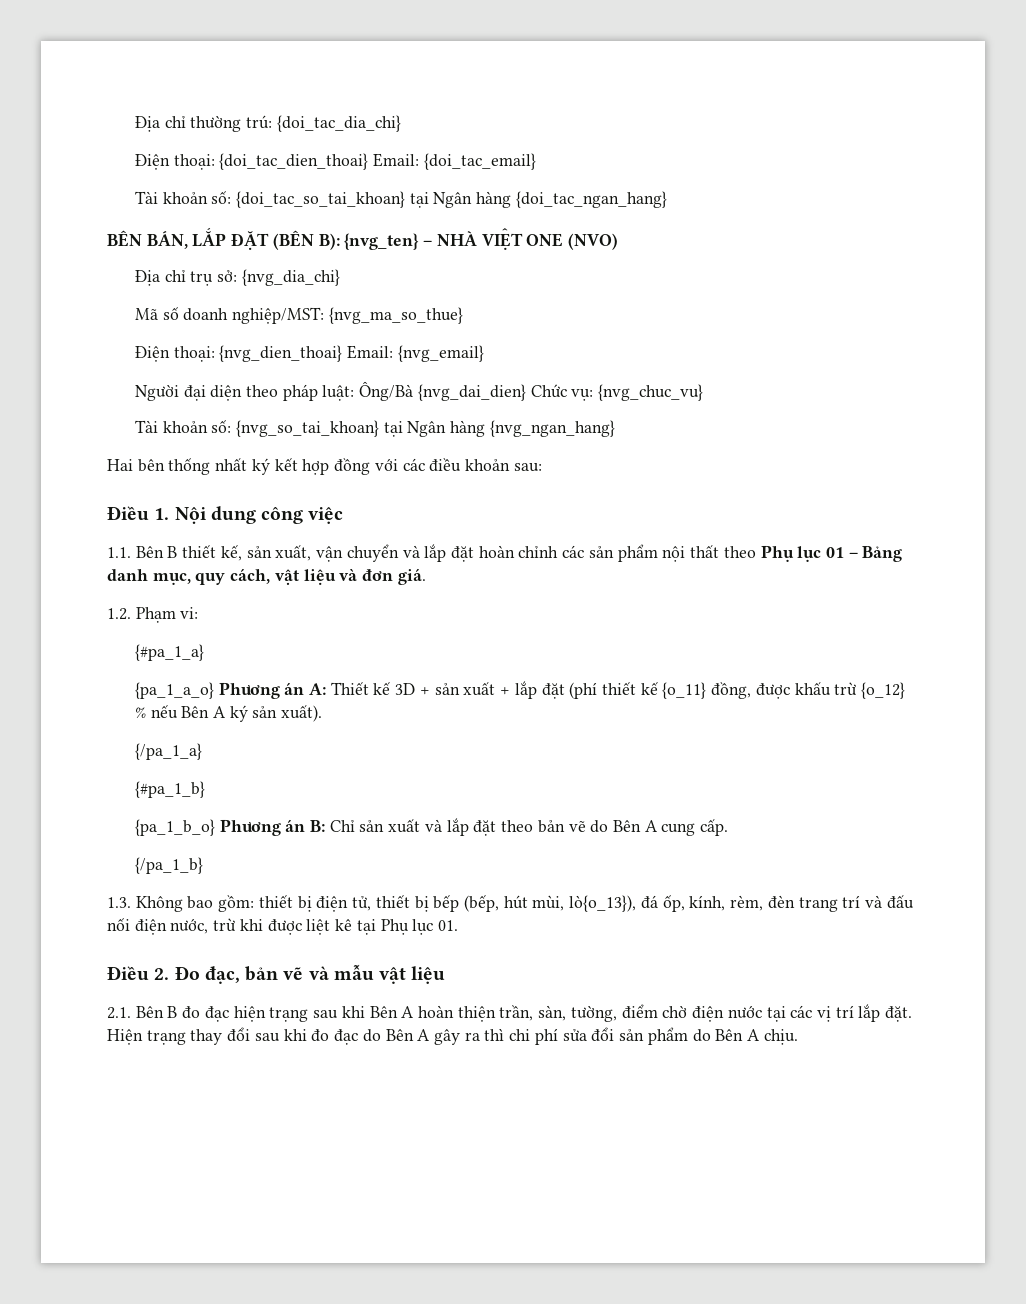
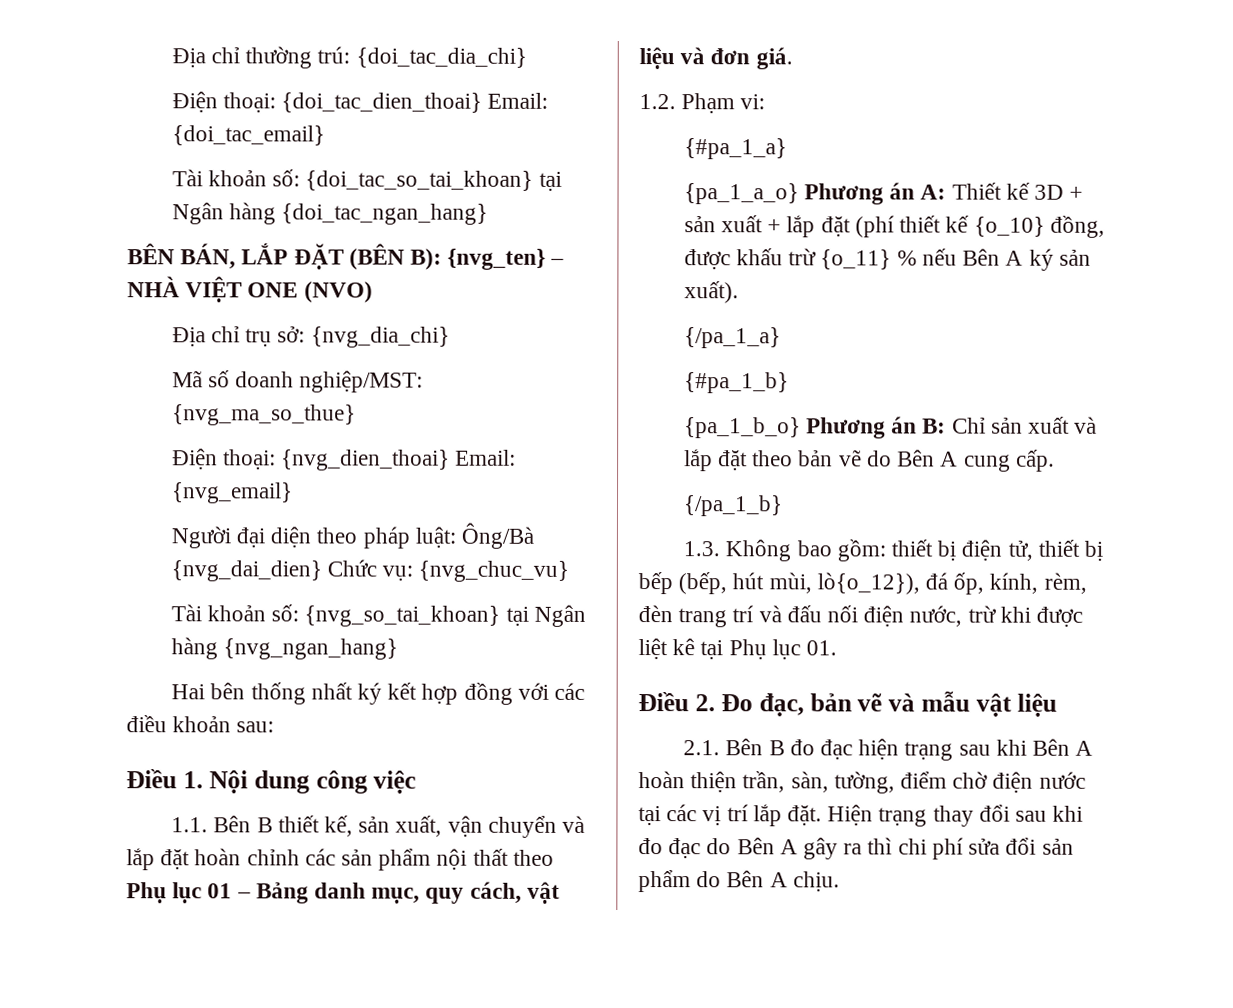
[662,682,707,699] {o_11} -> [973,216,1045,237] {o_10}
[861,682,906,699] {o_12} -> [820,249,892,270] {o_11}
[569,895,637,912] lò{o_13}), -> [816,572,920,595] lò{o_12}),

